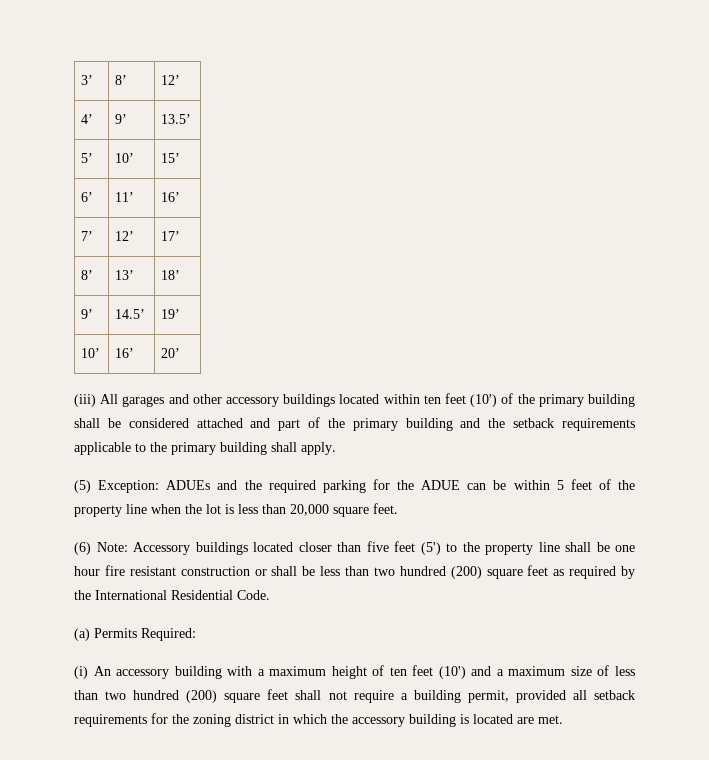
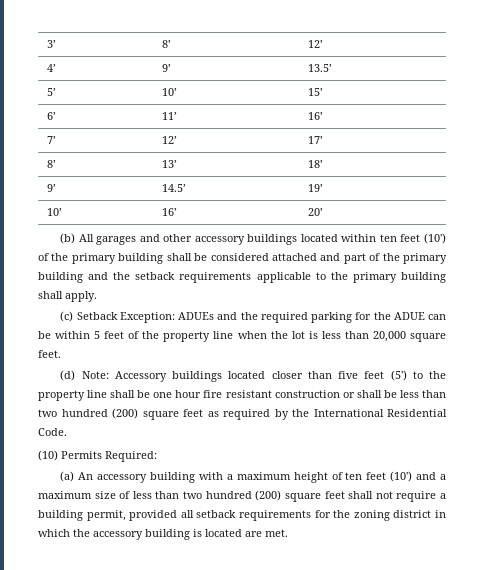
[74,394,96,407] (iii) -> [60,233,76,244] (b)
[74,480,91,493] (5) -> [60,311,118,322] (c) Setback
[74,542,91,555] (6) -> [60,370,76,381] (d)
[74,628,90,641] (a) -> [38,450,58,461] (10)
[74,666,88,679] (i) -> [60,471,75,482] (a)

